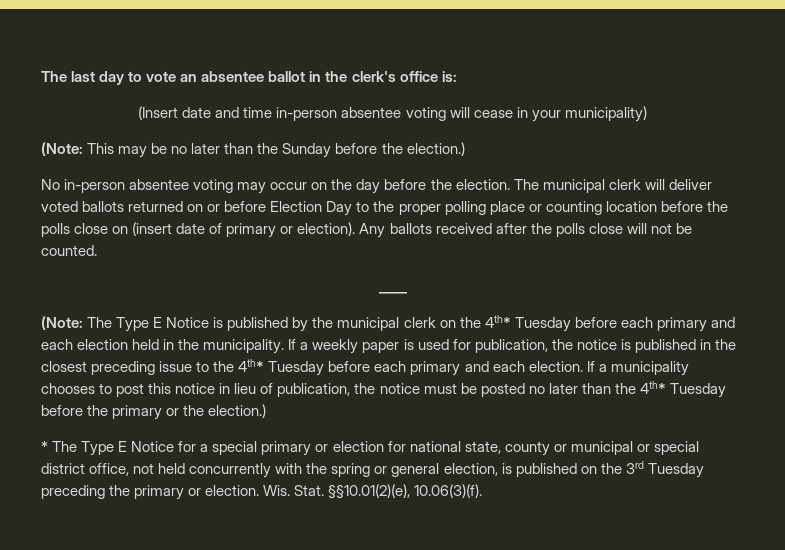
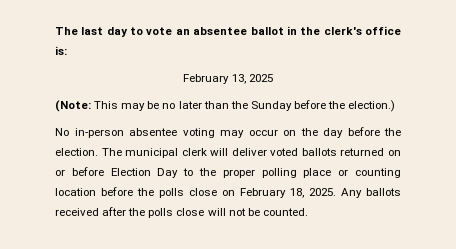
[138,106,647,122] (Insert date and time in-person absentee voting will cease in your municipality) -> [183,74,273,84] February 13, 2025
[132,222,356,238] (insert date of primary or election). -> [240,188,336,198] February 18, 2025.
[378,292,408,294] [41,315,735,332] [41,339,736,354] [41,359,689,376] [41,381,726,398] [41,404,267,420] [41,441,699,456] [41,461,704,478] [41,484,483,500] // ____ // (Note: The Type E Notice is published by the municipal clerk on the 4th* Tuesday before each primary and each election held in the municipality. If a weekly paper is used for publication, the notice is published in the closest preceding issue to the 4th* Tuesday before each primary and each election. If a municipality chooses to post this notice in lieu of publication, the notice must be posted no later than the 4th* Tuesday before the primary or the election.) // * The Type E Notice for a special primary or election for national state, county or municipal or special district office, not held concurrently with the spring or general election, is published on the 3rd Tuesday preceding the primary or election. Wis. Stat. §§10.01(2)(e), 10.06(3)(f). -> (308, 212) none

